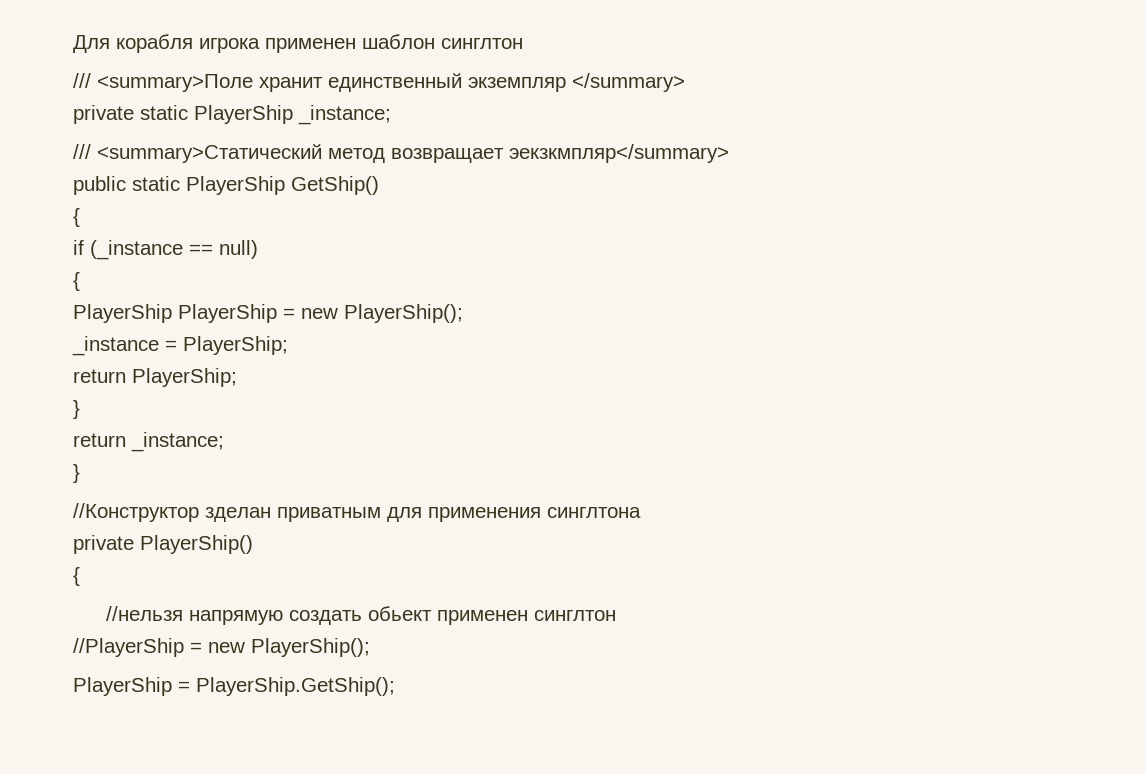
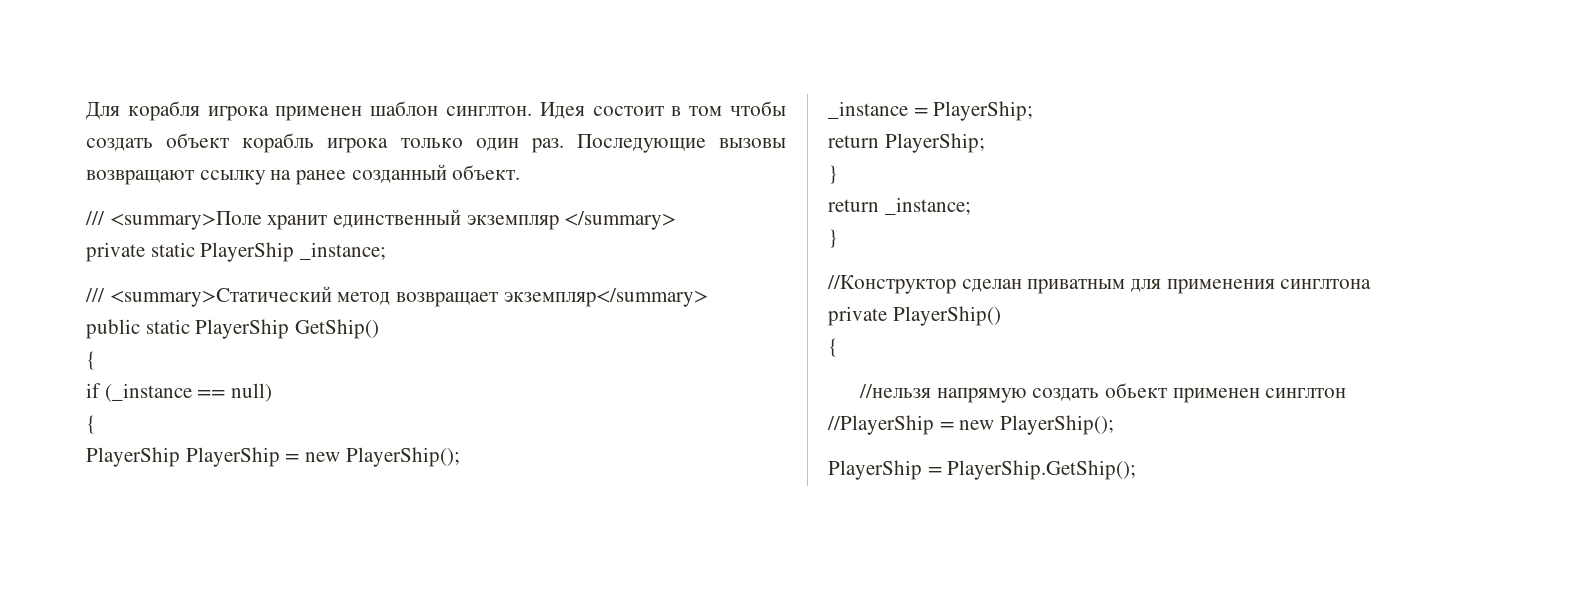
[441,38,523,49] синглтон -> [446,101,786,119] [86,133,786,153] [86,164,521,185] синглтон. Идея состоит в том чтобы создать объект корабль игрока только один раз. Последующие вызовы возвращают ссылку на ранее созданный объект.
[509,144,729,163] эекзкмпляр</summary> -> [503,288,708,307] экземпляр</summary>
[205,507,271,522] зделан -> [961,279,1022,292] сделан

